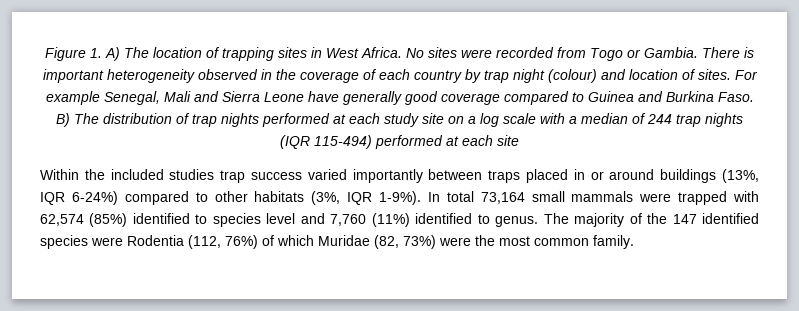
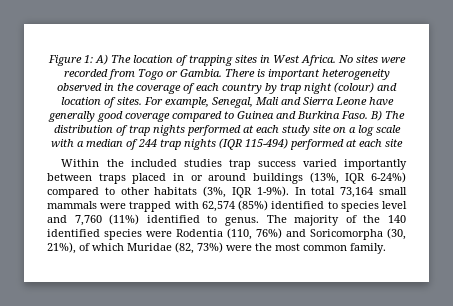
[90,48,102,58] 1. -> [83,55,93,63] 1:
[45,91,100,105] example -> [164,97,209,108] example,
[672,214,697,224] 147 -> [388,215,407,223] 140
[188,235,258,249] (112, 76%) -> [227,228,406,240] [47,242,76,254] (110, 76%) and Soricomorpha (30, 21%),

